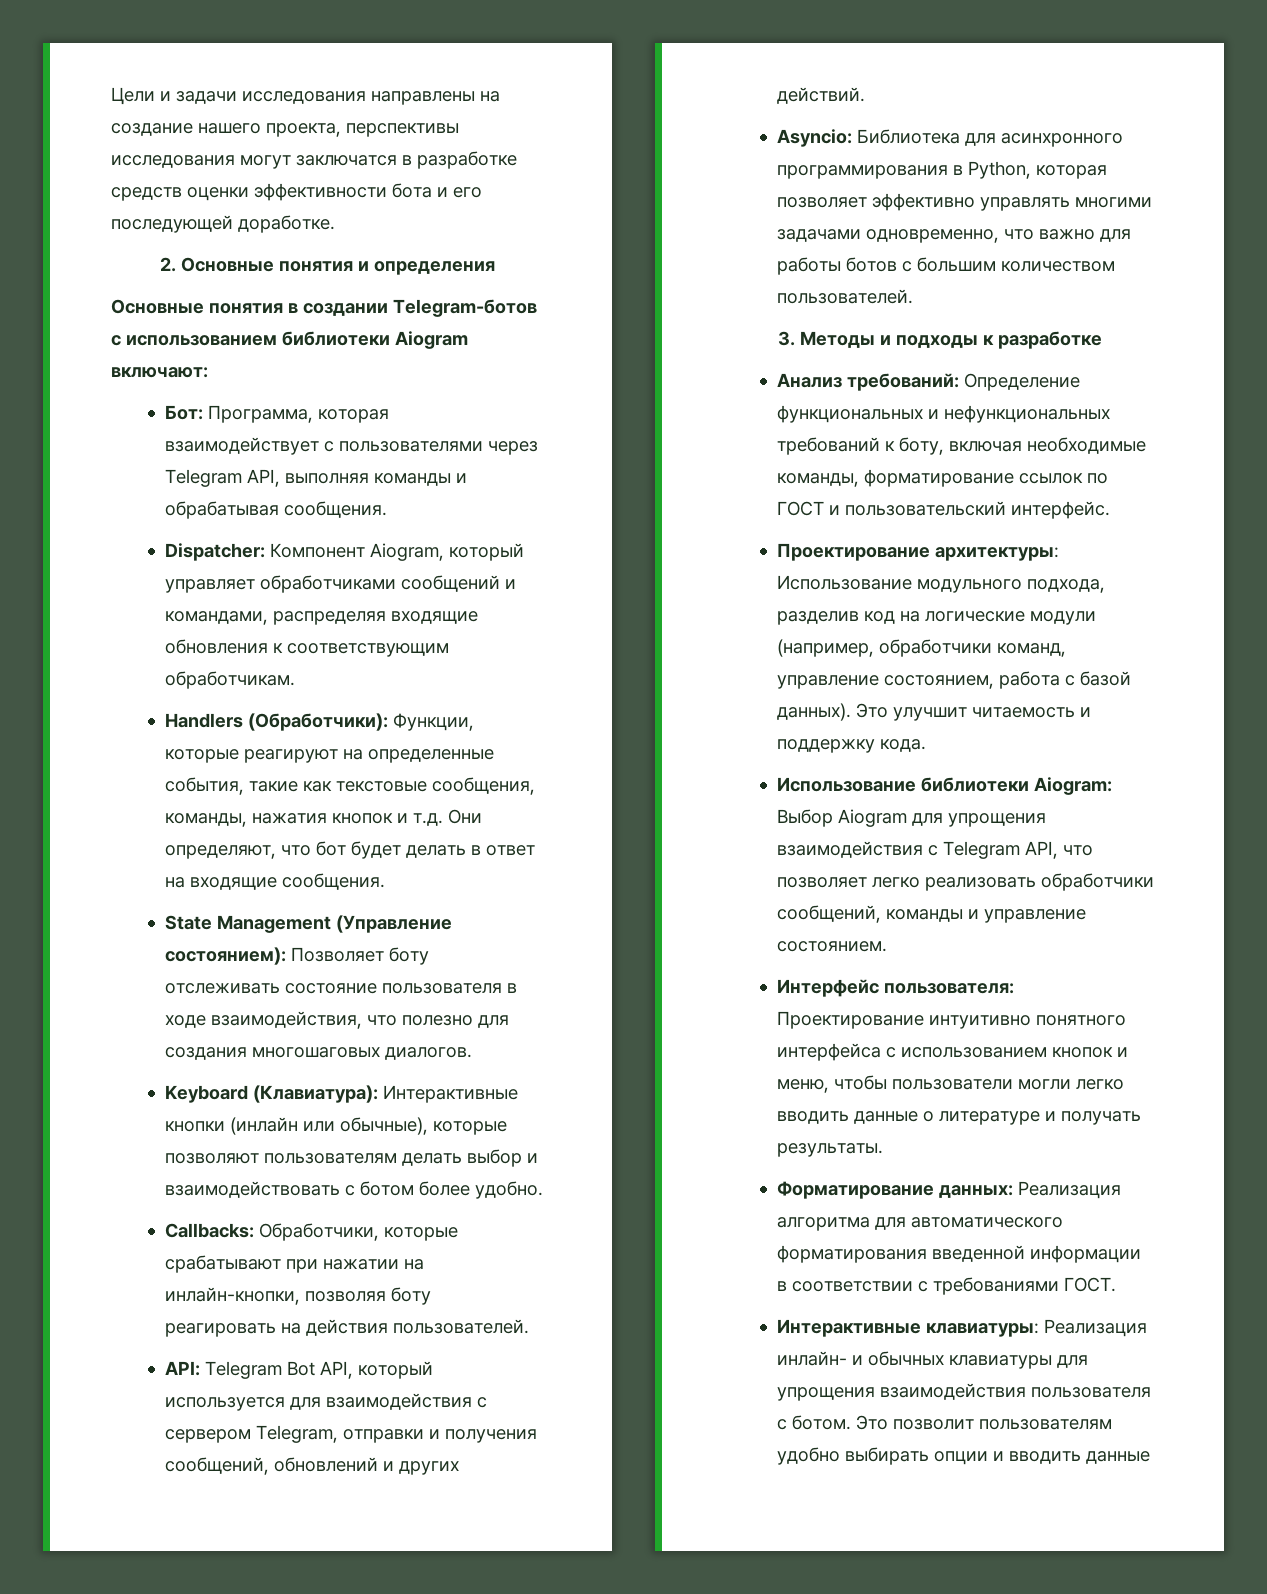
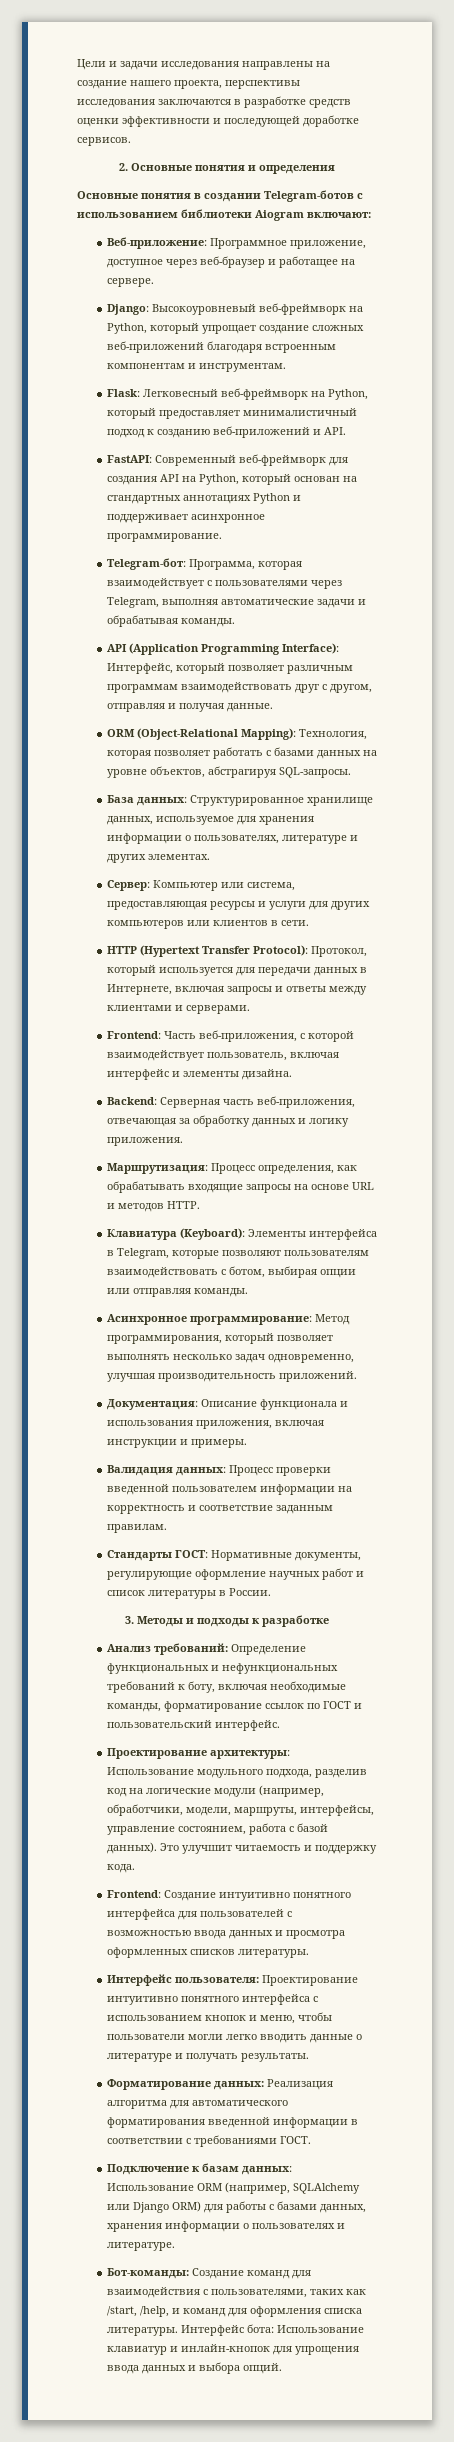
[240,155,397,169] могут заключатся -> [158,99,231,105] заключаются
[392,183,482,198] [111,215,335,233] бота и его последующей доработке. -> [213,115,359,127] [77,137,131,146] и последующей доработке сервисов.
[165,405,204,420] Бот: -> [106,237,366,249] [106,256,355,268] [106,278,154,287] [106,303,363,315] [106,323,364,334] [106,341,336,353] [106,363,286,372] [106,388,368,400] [106,408,357,419] [106,426,346,438] [106,454,348,466] [106,474,357,485] [106,493,301,504] [106,514,265,523] [106,533,222,542] [106,558,186,570] Веб-приложение: Программное приложение, доступное через веб-браузер и работащее на сервере. // Django: Высокоуровневый веб-фреймворк на Python, который упрощает создание сложных веб-приложений благодаря встроенным компонентам и инструментам. // Flask: Легковесный веб-фреймворк на Python, который предоставляет минималистичный подход к созданию веб-приложений и API. // FastAPI: Современный веб-фреймворк для создания API на Python, который основан на стандартных аннотациях Python и поддерживает асинхронное программирование. // Telegram-бот:
[165,469,468,487] [165,501,388,519] [165,543,525,561] [165,575,517,593] [165,611,479,625] [165,639,450,657] [165,671,296,689] [165,713,475,731] [165,749,495,763] [165,777,536,795] [165,809,483,827] [165,841,536,859] [165,873,386,890] [165,915,453,933] [165,947,430,965] [165,983,518,994] [165,1011,510,1029] [165,1047,473,1060] [165,1085,519,1103] [165,1117,508,1135] [165,1149,539,1167] [165,1181,544,1199] [165,1223,459,1241] [165,1255,425,1273] [165,1287,432,1305] [165,1319,530,1337] [165,1361,434,1379] [165,1393,488,1411] [165,1425,538,1443] [165,1457,460,1475] [777,87,866,104] [777,129,1124,147] [777,161,1108,179] [777,193,1153,211] [777,229,1132,243] [777,257,1116,275] [777,289,914,304] Telegram API, выполняя команды и обрабатывая сообщения. // Dispatcher: Компонент Aiogram, который управляет обработчиками сообщений и командами, распределяя входящие обновления к соответствующим обработчикам. // Handlers (Обработчики): Функции, которые реагируют на определенные события, такие как текстовые сообщения, команды, нажатия кнопок и т.д. Они определяют, что бот будет делать в ответ на входящие сообщения. // State Management (Управление состоянием): Позволяет боту отслеживать состояние пользователя в ходе взаимодействия, что полезно для создания многошаговых диалогов. // Keyboard (Клавиатура): Интерактивные кнопки (инлайн или обычные), которые позволяют пользователям делать выбор и взаимодействовать с ботом более удобно. // Callbacks: Обработчики, которые срабатывают при нажатии на инлайн-кнопки, позволяя боту реагировать на действия пользователей. // API: Telegram Bot API, который используется для взаимодействия с сервером Telegram, отправки и получения сообщений, обновлений и других действий. // Asyncio: Библиотека для асинхронного программирования в Python, которая позволяет эффективно управлять многими задачами одновременно, что важно для работы ботов с большим количеством пользователей. -> [106,597,366,608] [106,615,235,627] [106,643,339,655] [106,663,353,674] [106,682,372,693] [106,703,273,712] [106,728,367,740] [106,747,377,759] [106,766,351,778] [106,795,373,806] [106,816,314,825] [106,833,358,844] [106,854,210,863] [106,880,295,891] [106,901,370,910] [106,920,309,929] [106,945,367,957] [106,965,367,976] [106,984,367,995] [106,1005,250,1014] [106,1030,354,1042] [106,1050,339,1061] [106,1069,292,1080] [106,1096,355,1108] [106,1115,349,1127] [106,1137,183,1146] [106,1163,357,1174] [106,1181,374,1193] [106,1201,200,1212] [106,1228,377,1240] [106,1248,369,1259] [106,1266,356,1278] [106,1288,248,1297] [106,1314,350,1325] [106,1333,333,1344] [106,1354,354,1363] [106,1371,357,1382] [106,1399,348,1410] [106,1420,324,1429] [106,1439,247,1448] [106,1465,331,1476] [106,1484,352,1495] [106,1505,333,1514] [106,1524,167,1533] [106,1550,361,1561] [106,1568,364,1580] [106,1588,271,1599] Telegram, выполняя автоматические задачи и обрабатывая команды. // API (Application Programming Interface): Интерфейс, который позволяет различным программам взаимодействовать друг с другом, отправляя и получая данные. // ORM (Object-Relational Mapping): Технология, которая позволяет работать с базами данных на уровне объектов, абстрагируя SQL-запросы. // База данных: Структурированное хранилище данных, используемое для хранения информации о пользователях, литературе и других элементах. // Сервер: Компьютер или система, предоставляющая ресурсы и услуги для других компьютеров или клиентов в сети. // HTTP (Hypertext Transfer Protocol): Протокол, который используется для передачи данных в Интернете, включая запросы и ответы между клиентами и серверами. // Frontend: Часть веб-приложения, с которой взаимодействует пользователь, включая интерфейс и элементы дизайна. // Backend: Серверная часть веб-приложения, отвечающая за обработку данных и логику приложения. // Маршрутизация: Процесс определения, как обрабатывать входящие запросы на основе URL и методов HTTP. // Клавиатура (Keyboard): Элементы интерфейса в Telegram, которые позволяют пользователям взаимодействовать с ботом, выбирая опции или отправляя команды. // Асинхронное программирование: Метод программирования, который позволяет выполнять несколько задач одновременно, улучшая производительность приложений. // Документация: Описание функционала и использования приложения, включая инструкции и примеры. // Валидация данных: Процесс проверки введенной пользователем информации на корректность и соответствие заданным правилам. // Стандарты ГОСТ: Нормативные документы, регулирующие оформление научных работ и список литературы в России.
[879,639,1067,657] обработчики команд, -> [106,1804,374,1816] обработчики, модели, маршруты, интерфейсы,
[777,777,1113,795] [777,809,1047,827] [777,841,1094,859] [777,873,1155,891] [777,905,1087,923] [777,941,888,952] Использование библиотеки Aiogram: Выбор Aiogram для упрощения взаимодействия с Telegram API, что позволяет легко реализовать обработчики сообщений, команды и управление состоянием. -> [106,1890,351,1901] [106,1909,292,1920] [106,1930,345,1939] [106,1947,309,1958] Frontend: Создание интуитивно понятного интерфейса для пользователей с возможностью ввода данных и просмотра оформленных списков литературы.
[777,1319,1148,1337] [777,1351,1089,1369] [777,1383,1152,1401] [777,1415,1113,1430] [777,1447,1151,1465] Интерактивные клавиатуры: Реализация инлайн- и обычных клавиатуры для упрощения взаимодействия пользователя с ботом. Это позволит пользователям удобно выбирать опции и вводить данные -> [106,2163,292,2175] [106,2182,360,2194] [106,2201,366,2213] [106,2221,345,2232] [106,2242,175,2251] [106,2268,311,2279] [106,2287,366,2298] [106,2306,362,2317] [106,2324,364,2336] [106,2344,359,2355] [106,2362,282,2374] Подключение к базам данных: Использование ORM (например, SQLAlchemy или Django ORM) для работы с базами данных, хранения информации о пользователях и литературе. // Бот-команды: Создание команд для взаимодействия с пользователями, таких как /start, /help, и команд для оформления списка литературы. Интерфейс бота: Использование клавиатур и инлайн-кнопок для упрощения ввода данных и выбора опций.

